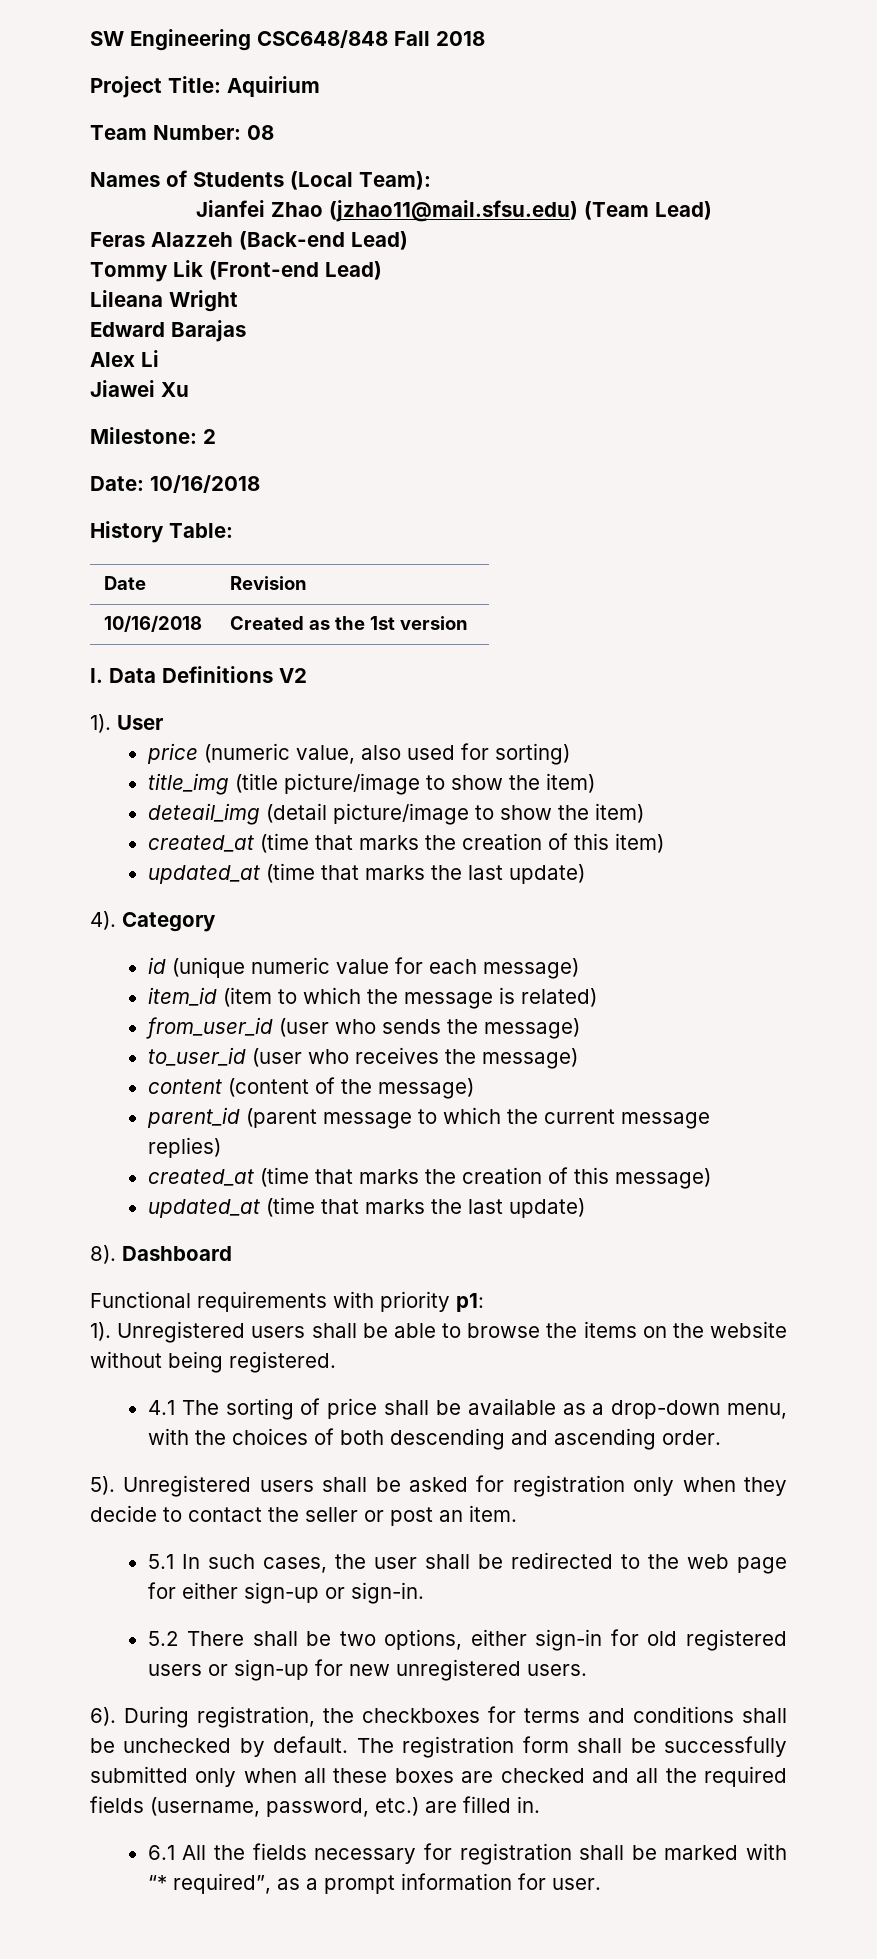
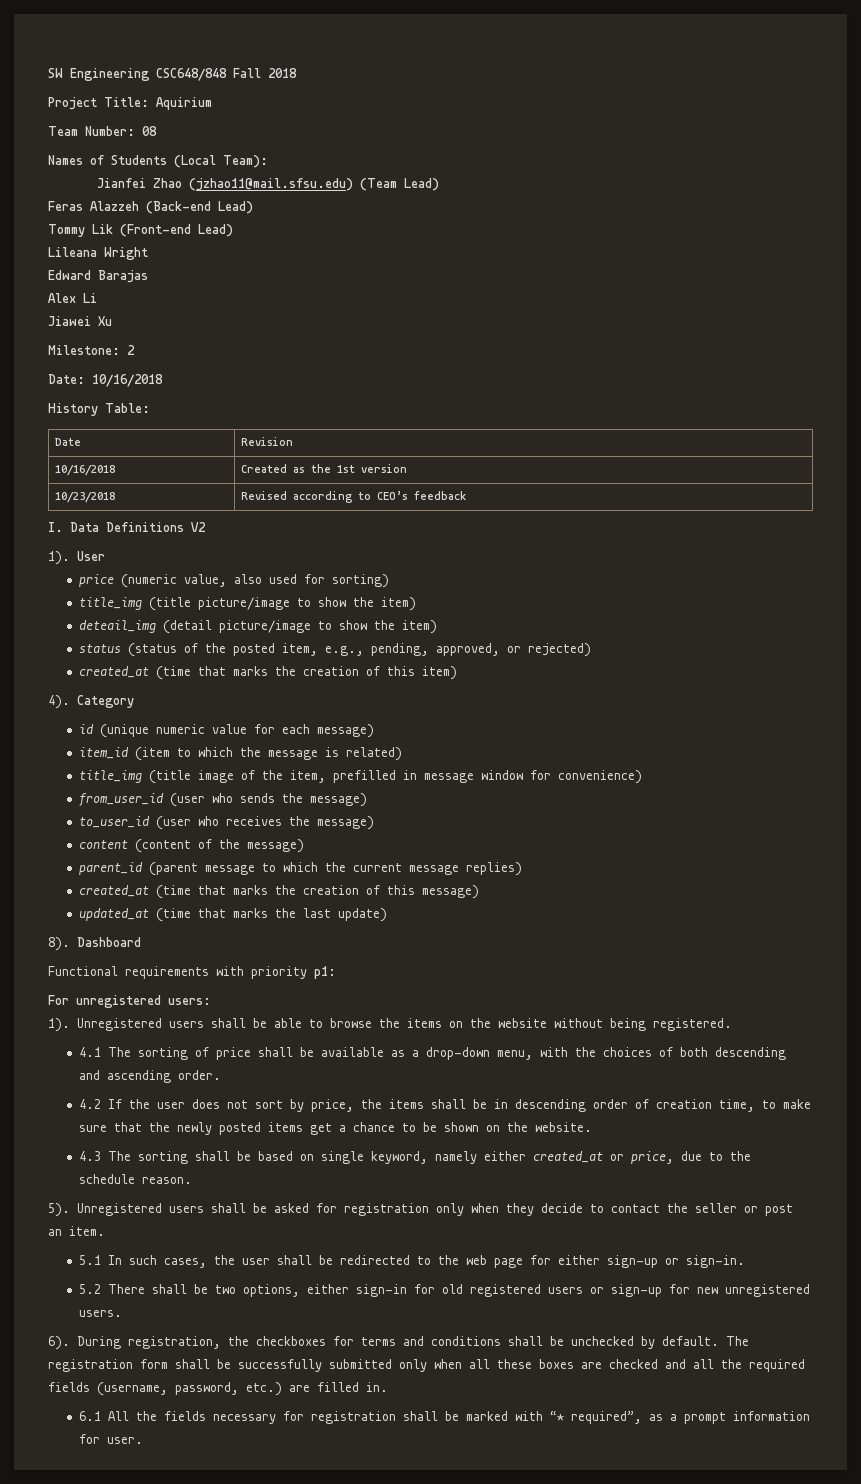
(468, 623) none -> [55,491,116,503] [241,491,467,503] // 10/23/2018 | Revised according to CEO’s feedback
(644, 813) none -> [78,643,591,657] // status (status of the posted item, e.g., pending, approved, or rejected)
[147,863,585,884] // updated_at (time that marks the last update) -> (457, 673) none
(597, 997) none -> [78,770,642,784] // title_img (title image of the item, prefilled in message window for convenience)
(484, 1302) none -> [48,995,211,1008] // For unregistered users:
(721, 1437) none -> [78,1099,811,1112] [78,1122,592,1135] [78,1151,751,1164] [78,1174,192,1184] // 4.2 If the user does not sort by price, the items shall be in descending order of creation time, to make sure that the newly posted items get a chance to be shown on the website. // 4.3 The sorting shall be based on single keyword, namely either created_at or price, due to the schedule reason.

